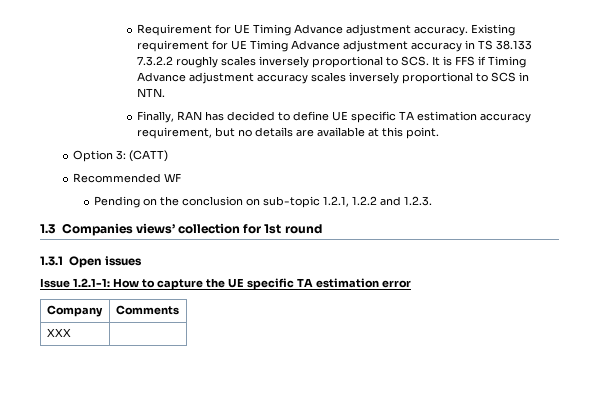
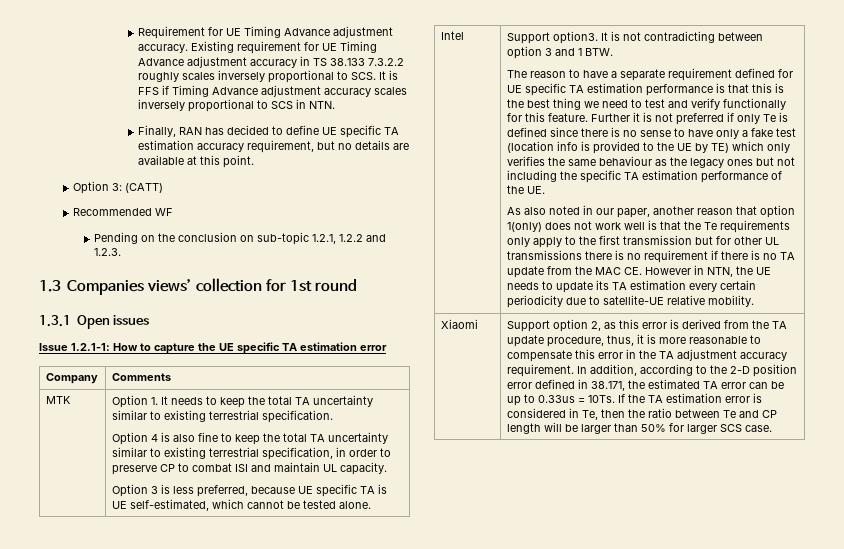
[46,328,71,337] XXX | -> [45,396,71,404] [111,395,373,408] [111,410,333,423] [111,432,388,445] [111,447,391,460] [111,462,387,475] [111,484,387,497] [111,499,371,511] [440,31,464,40] [506,31,763,44] [506,46,613,59] [506,68,793,81] [506,83,784,96] [506,98,786,110] [506,112,788,125] [506,127,796,139] [506,141,790,154] [506,156,795,168] [506,170,782,183] [506,185,545,194] [506,205,795,218] [506,220,790,233] [506,235,779,248] [506,250,795,263] [506,265,771,278] [506,280,756,293] [506,295,754,308] [440,319,478,329] [506,319,787,332] [506,334,761,347] [506,349,787,362] [506,364,797,377] [506,379,784,391] [506,393,762,406] [506,408,777,420] [506,422,772,434] MTK | Option 1. It needs to keep the total TA uncertainty similar to existing terrestrial specification. // Option 4 is also fine to keep the total TA uncertainty similar to existing terrestrial specification, in order to preserve CP to combat ISI and maintain UL capacity. // Option 3 is less preferred, because UE specific TA is UE self-estimated, which cannot be tested alone. // Intel | Support option3. It is not contradicting between option 3 and 1 BTW. // The reason to have a separate requirement defined for UE specific TA estimation performance is that this is the best thing we need to test and verify functionally for this feature. Further it is not preferred if only Te is defined since there is no sense to have only a fake test (location info is provided to the UE by TE) which only verifies the same behaviour as the legacy ones but not including the specific TA estimation performance of the UE. // As also noted in our paper, another reason that option 1(only) does not work well is that the Te requirements only apply to the first transmission but for other UL transmissions there is no requirement if there is no TA update from the MAC CE. However in NTN, the UE needs to update its TA estimation every certain periodicity due to satellite-UE relative mobility. // Xiaomi | Support option 2, as this error is derived from the TA update procedure, thus, it is more reasonable to compensate this error in the TA adjustment accuracy requirement. In addition, according to the 2-D position error defined in 38.171, the estimated TA error can be up to 0.33us = 10Ts. If the TA estimation error is considered in Te, then the ratio between Te and CP length will be larger than 50% for larger SCS case.

